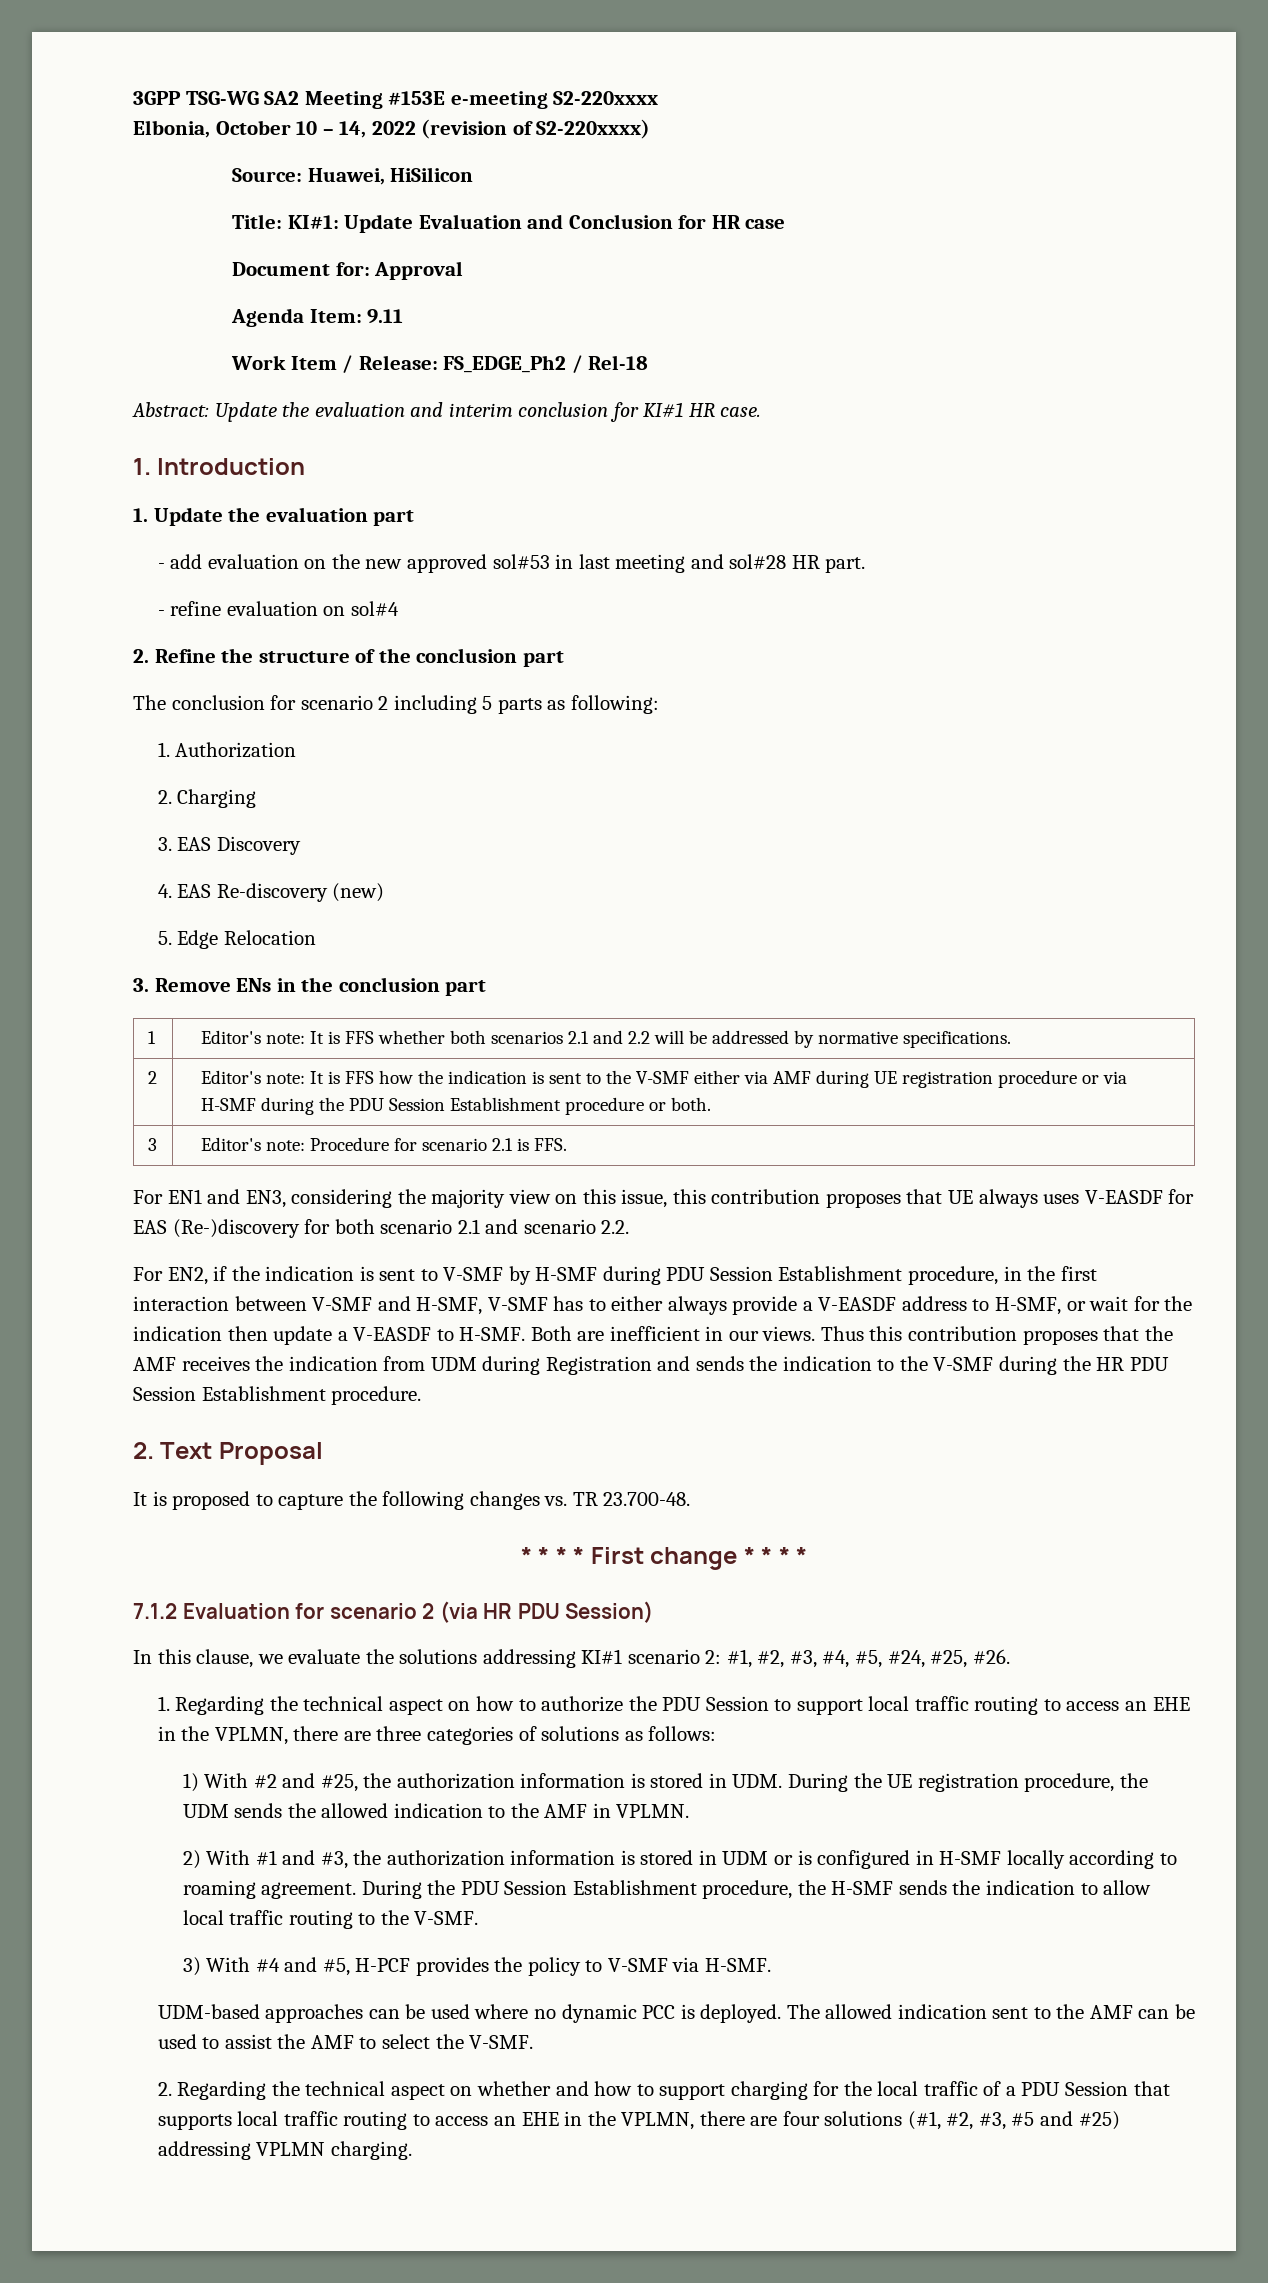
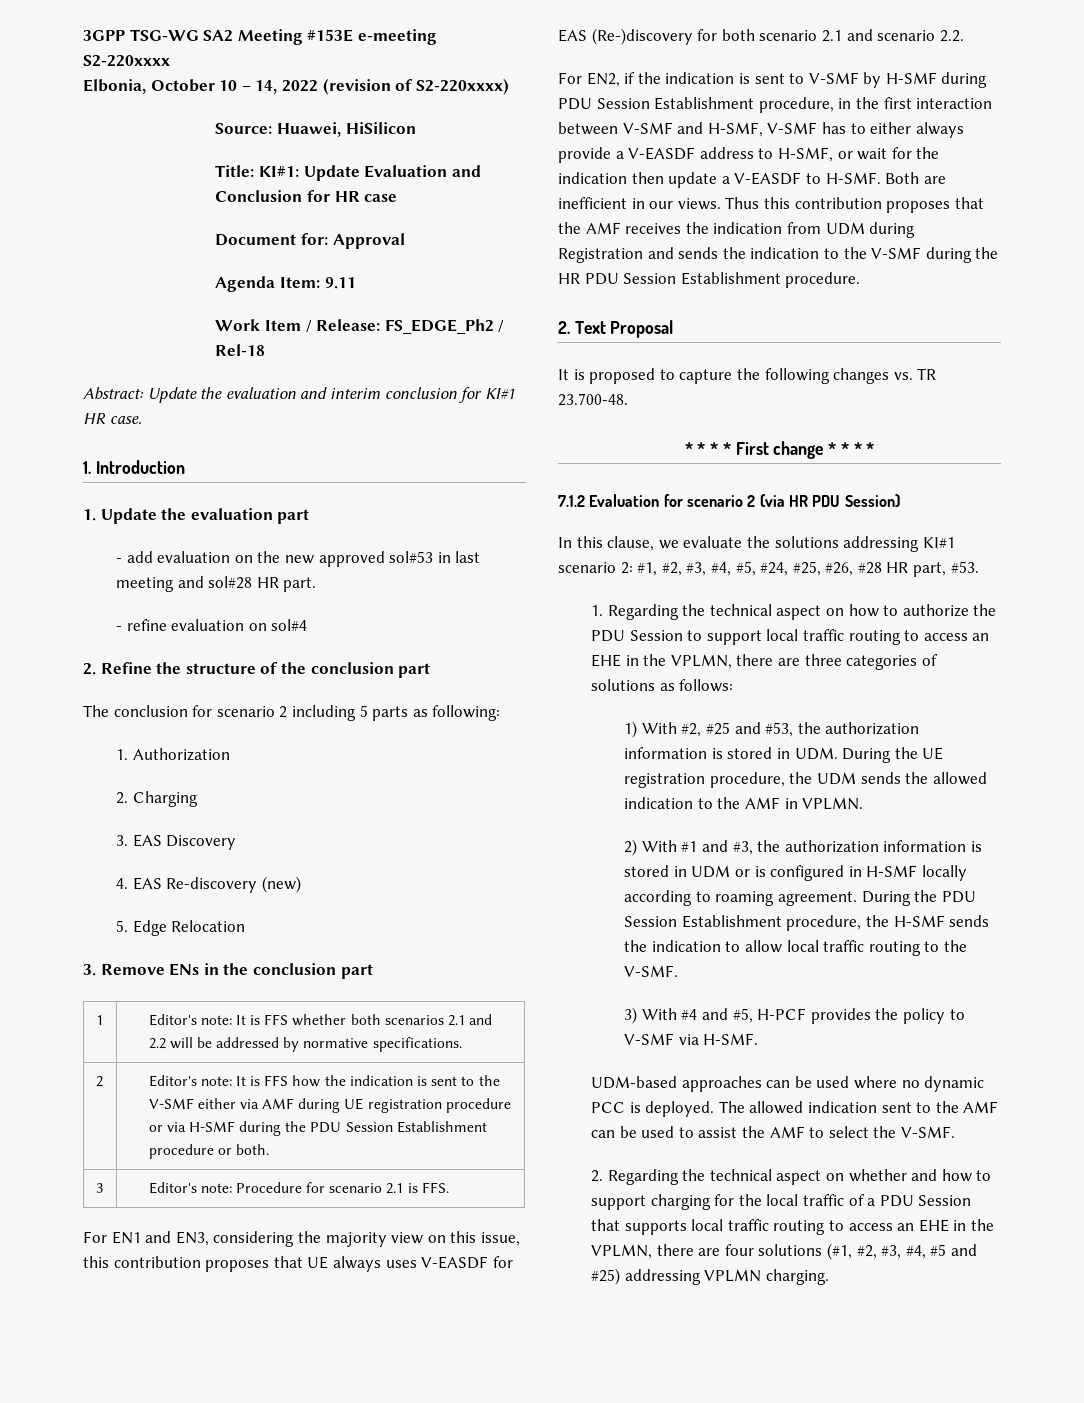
[972,1649,1010,1664] #26. -> [825,561,979,577] #26, #28 HR part, #53.
[253,1773,358,1792] #2 and #25, -> [681,722,794,737] #2, #25 and #53,
(1006, 2121) none -> [905,1245,926,1259] #4,

